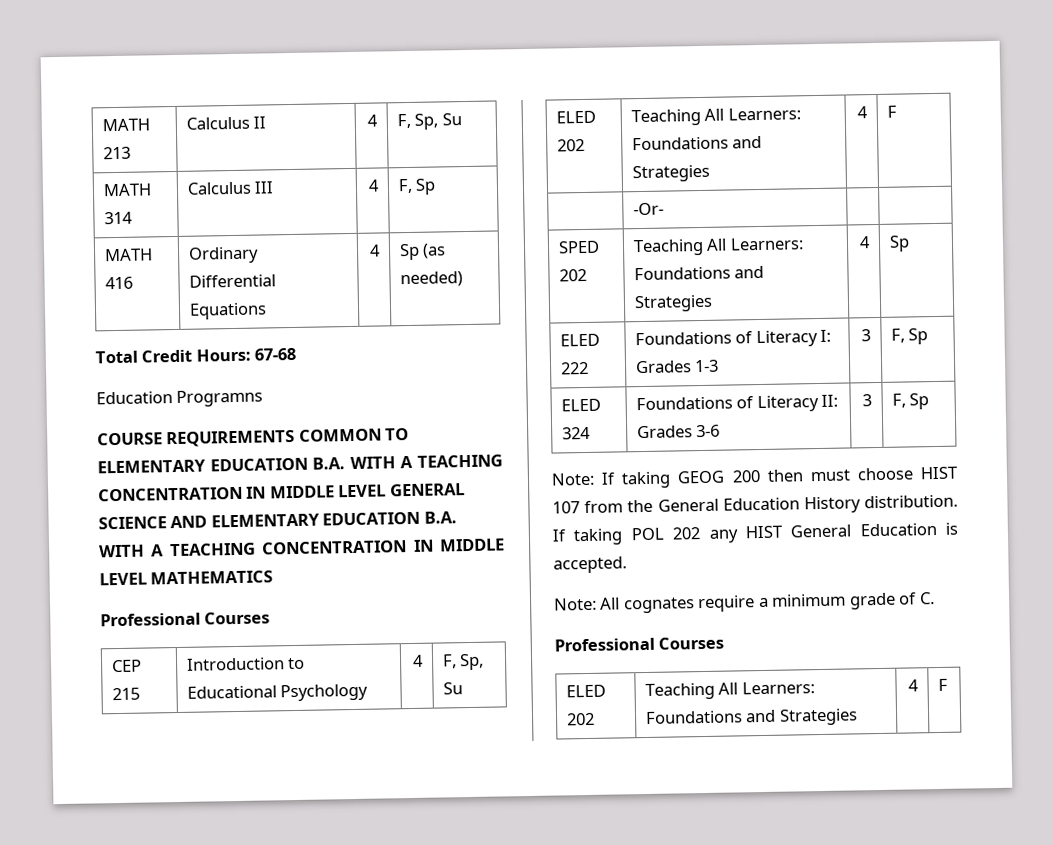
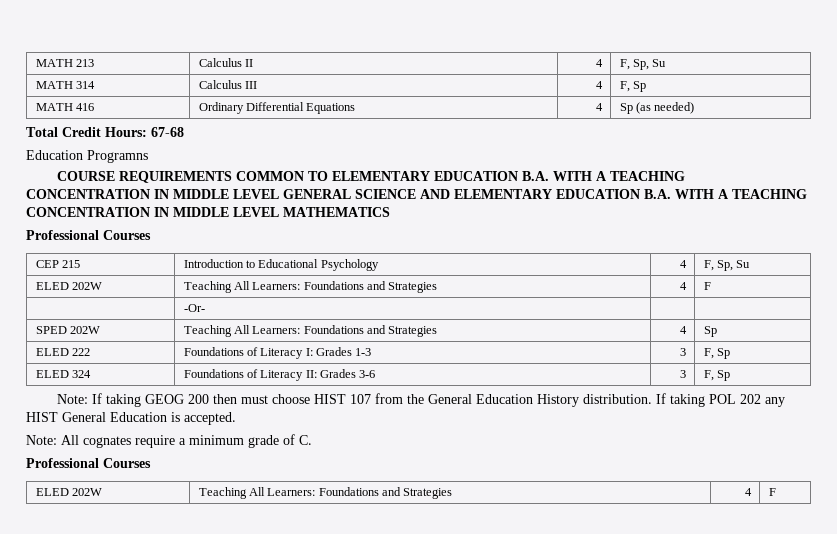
[556,138,585,152] 202 -> [71,282,102,290] 202W
[558,268,587,282] 202 -> [69,326,100,334] 202W
[565,712,595,726] 202 -> [71,488,102,496] 202W

